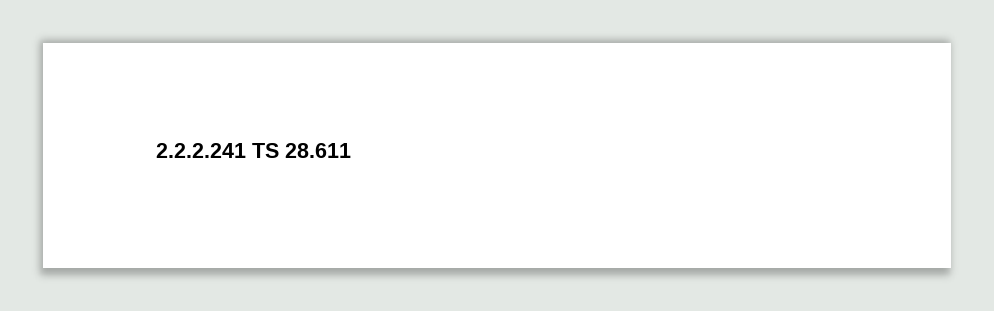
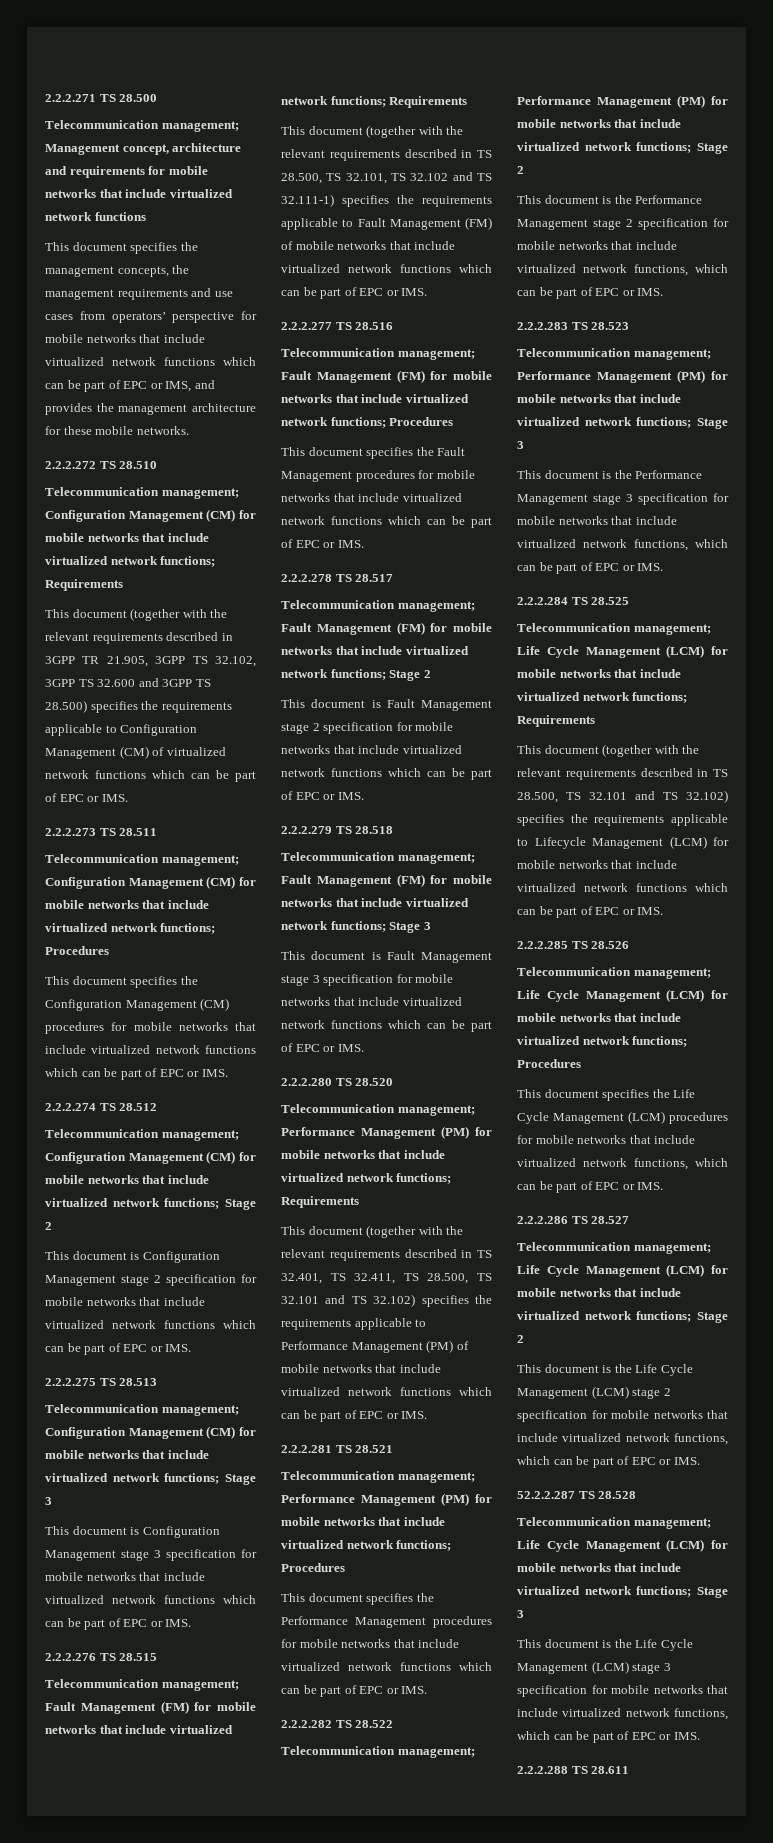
[156,143,246,158] 2.2.2.241 -> [45,94,158,102] [45,120,239,132] [45,143,242,155] [45,166,208,178] [45,189,233,198] [45,212,146,221] [45,242,198,254] [45,265,190,277] [45,288,233,300] [45,311,257,323] [45,334,205,343] [45,357,256,366] [45,380,215,392] [45,403,256,415] [45,426,189,435] [45,461,158,469] [45,487,239,499] [45,509,256,522] [45,533,209,542] [45,556,216,567] [45,579,123,591] [45,608,228,621] [45,632,233,644] [45,656,256,667] [45,678,211,687] [45,700,232,713] [45,724,198,736] [45,746,226,759] [45,770,256,782] [45,793,128,802] [45,828,158,836] [45,854,239,866] [45,876,256,889] [45,900,209,909] [45,923,216,934] [45,946,109,955] [45,976,198,988] [45,998,230,1011] [45,1022,256,1034] [45,1045,256,1054] [45,1068,228,1080] [45,1103,158,1111] [45,1129,239,1141] [45,1151,256,1164] [45,1175,209,1184] [45,1198,256,1210] [45,1222,52,1230] [45,1251,220,1263] [45,1274,257,1286] [45,1297,205,1306] [45,1320,256,1329] [45,1343,192,1355] [45,1378,158,1386] [45,1404,239,1416] [45,1426,256,1439] [45,1450,209,1459] [45,1473,256,1485] [45,1497,52,1505] [45,1526,220,1538] [45,1549,257,1561] [45,1572,205,1581] [45,1595,256,1604] [45,1618,192,1630] [45,1653,158,1661] [45,1679,239,1691] [45,1701,256,1714] [45,1725,233,1734] [281,96,468,108] [281,125,464,138] [281,149,492,161] [281,172,492,184] [281,194,492,207] [281,217,492,230] [281,241,456,250] [281,264,492,273] [281,287,428,299] [281,322,394,330] [281,348,475,360] [281,370,492,383] [281,394,469,403] [281,417,454,428] [281,447,466,459] [281,470,475,482] [281,493,462,502] [281,516,492,528] [281,539,364,548] [281,574,394,582] [281,600,475,612] [281,622,492,635] [281,646,469,655] [281,669,431,681] [281,699,492,711] [281,722,454,734] [281,745,462,754] [281,768,492,780] [281,791,364,800] [281,826,394,834] [281,852,475,864] [281,874,492,887] [281,898,469,907] [281,921,431,933] [281,951,492,963] [281,974,454,986] [281,997,462,1006] [281,1020,492,1032] [281,1043,364,1052] [281,1078,394,1086] [281,1104,475,1116] [281,1126,492,1139] [281,1150,445,1159] [281,1173,452,1184] [281,1196,359,1208] [281,1225,464,1238] [281,1249,492,1261] [281,1273,492,1284] [281,1294,492,1307] [281,1318,427,1330] [281,1340,469,1353] [281,1364,441,1373] [281,1387,492,1396] [281,1410,428,1422] [281,1445,394,1453] [281,1471,475,1483] [281,1493,492,1506] [281,1517,445,1526] [281,1540,452,1551] [281,1563,345,1572] [281,1593,434,1605] [281,1616,492,1628] [281,1639,460,1648] [281,1662,492,1671] [281,1685,428,1697] [281,1720,394,1728] [281,1746,475,1758] [517,95,728,108] [517,119,681,128] [517,142,728,154] [517,166,524,174] [517,195,703,204] [517,218,729,230] [517,241,677,250] [517,264,728,276] [517,287,664,299] [517,322,630,330] [517,348,711,360] [517,370,728,383] [517,394,681,403] [517,417,728,429] [517,441,524,449] [517,470,703,479] [517,493,729,505] [517,516,677,525] [517,539,728,551] [517,562,664,574] [517,597,630,605] [517,623,711,635] [517,645,728,658] [517,669,681,678] [517,692,688,703] [517,715,595,727] [517,744,700,757] [517,768,728,780] [517,790,728,803] [517,814,728,826] [517,836,729,849] [517,860,677,869] [517,883,728,892] [517,906,664,918] [517,941,630,949] [517,967,711,979] [517,989,728,1002] [517,1013,681,1022] [517,1036,688,1047] [517,1059,581,1068] [517,1089,696,1101] [517,1111,728,1124] [517,1135,696,1144] [517,1158,728,1170] [517,1181,664,1193] [517,1216,630,1224] [517,1242,711,1254] [517,1264,728,1277] [517,1288,681,1297] [517,1311,728,1323] [517,1335,524,1343] [517,1364,693,1376] [517,1386,671,1399] [517,1410,728,1422] [517,1433,728,1445] [517,1456,700,1468] [517,1491,637,1499] [517,1517,711,1529] [517,1539,728,1552] [517,1563,681,1572] [517,1586,728,1598] [517,1610,524,1618] [517,1639,693,1651] [517,1661,671,1674] [517,1685,728,1697] [517,1708,728,1720] [517,1731,700,1743] [517,1766,568,1774] 2.2.2.271 TS 28.500 // Telecommunication management; Management concept, architecture and requirements for mobile networks that include virtualized network functions // This document specifies the management concepts, the management requirements and use cases from operators’ perspective for mobile networks that include virtualized network functions which can be part of EPC or IMS, and provides the management architecture for these mobile networks. // 2.2.2.272 TS 28.510 // Telecommunication management; Configuration Management (CM) for mobile networks that include virtualized network functions; Requirements // This document (together with the relevant requirements described in 3GPP TR 21.905, 3GPP TS 32.102, 3GPP TS 32.600 and 3GPP TS 28.500) specifies the requirements applicable to Configuration Management (CM) of virtualized network functions which can be part of EPC or IMS. // 2.2.2.273 TS 28.511 // Telecommunication management; Configuration Management (CM) for mobile networks that include virtualized network functions; Procedures // This document specifies the Configuration Management (CM) procedures for mobile networks that include virtualized network functions which can be part of EPC or IMS. // 2.2.2.274 TS 28.512 // Telecommunication management; Configuration Management (CM) for mobile networks that include virtualized network functions; Stage 2 // This document is Configuration Management stage 2 specification for mobile networks that include virtualized network functions which can be part of EPC or IMS. // 2.2.2.275 TS 28.513 // Telecommunication management; Configuration Management (CM) for mobile networks that include virtualized network functions; Stage 3 // This document is Configuration Management stage 3 specification for mobile networks that include virtualized network functions which can be part of EPC or IMS. // 2.2.2.276 TS 28.515 // Telecommunication management; Fault Management (FM) for mobile networks that include virtualized network functions; Requirements // This document (together with the relevant requirements described in TS 28.500, TS 32.101, TS 32.102 and TS 32.111-1) specifies the requirements applicable to Fault Management (FM) of mobile networks that include virtualized network functions which can be part of EPC or IMS. // 2.2.2.277 TS 28.516 // Telecommunication management; Fault Management (FM) for mobile networks that include virtualized network functions; Procedures // This document specifies the Fault Management procedures for mobile networks that include virtualized network functions which can be part of EPC or IMS. // 2.2.2.278 TS 28.517 // Telecommunication management; Fault Management (FM) for mobile networks that include virtualized network functions; Stage 2 // This document is Fault Management stage 2 specification for mobile networks that include virtualized network functions which can be part of EPC or IMS. // 2.2.2.279 TS 28.518 // Telecommunication management; Fault Management (FM) for mobile networks that include virtualized network functions; Stage 3 // This document is Fault Management stage 3 specification for mobile networks that include virtualized network functions which can be part of EPC or IMS. // 2.2.2.280 TS 28.520 // Telecommunication management; Performance Management (PM) for mobile networks that include virtualized network functions; Requirements // This document (together with the relevant requirements described in TS 32.401, TS 32.411, TS 28.500, TS 32.101 and TS 32.102) specifies the requirements applicable to Performance Management (PM) of mobile networks that include virtualized network functions which can be part of EPC or IMS. // 2.2.2.281 TS 28.521 // Telecommunication management; Performance Management (PM) for mobile networks that include virtualized network functions; Procedures // This document specifies the Performance Management procedures for mobile networks that include virtualized network functions which can be part of EPC or IMS. // 2.2.2.282 TS 28.522 // Telecommunication management; Performance Management (PM) for mobile networks that include virtualized network functions; Stage 2 // This document is the Performance Management stage 2 specification for mobile networks that include virtualized network functions, which can be part of EPC or IMS. // 2.2.2.283 TS 28.523 // Telecommunication management; Performance Management (PM) for mobile networks that include virtualized network functions; Stage 3 // This document is the Performance Management stage 3 specification for mobile networks that include virtualized network functions, which can be part of EPC or IMS. // 2.2.2.284 TS 28.525 // Telecommunication management; Life Cycle Management (LCM) for mobile networks that include virtualized network functions; Requirements // This document (together with the relevant requirements described in TS 28.500, TS 32.101 and TS 32.102) specifies the requirements applicable to Lifecycle Management (LCM) for mobile networks that include virtualized network functions which can be part of EPC or IMS. // 2.2.2.285 TS 28.526 // Telecommunication management; Life Cycle Management (LCM) for mobile networks that include virtualized network functions; Procedures // This document specifies the Life Cycle Management (LCM) procedures for mobile networks that include virtualized network functions, which can be part of EPC or IMS. // 2.2.2.286 TS 28.527 // Telecommunication management; Life Cycle Management (LCM) for mobile networks that include virtualized network functions; Stage 2 // This document is the Life Cycle Management (LCM) stage 2 specification for mobile networks that include virtualized network functions, which can be part of EPC or IMS. // 52.2.2.287 TS 28.528 // Telecommunication management; Life Cycle Management (LCM) for mobile networks that include virtualized network functions; Stage 3 // This document is the Life Cycle Management (LCM) stage 3 specification for mobile networks that include virtualized network functions, which can be part of EPC or IMS. // 2.2.2.288

